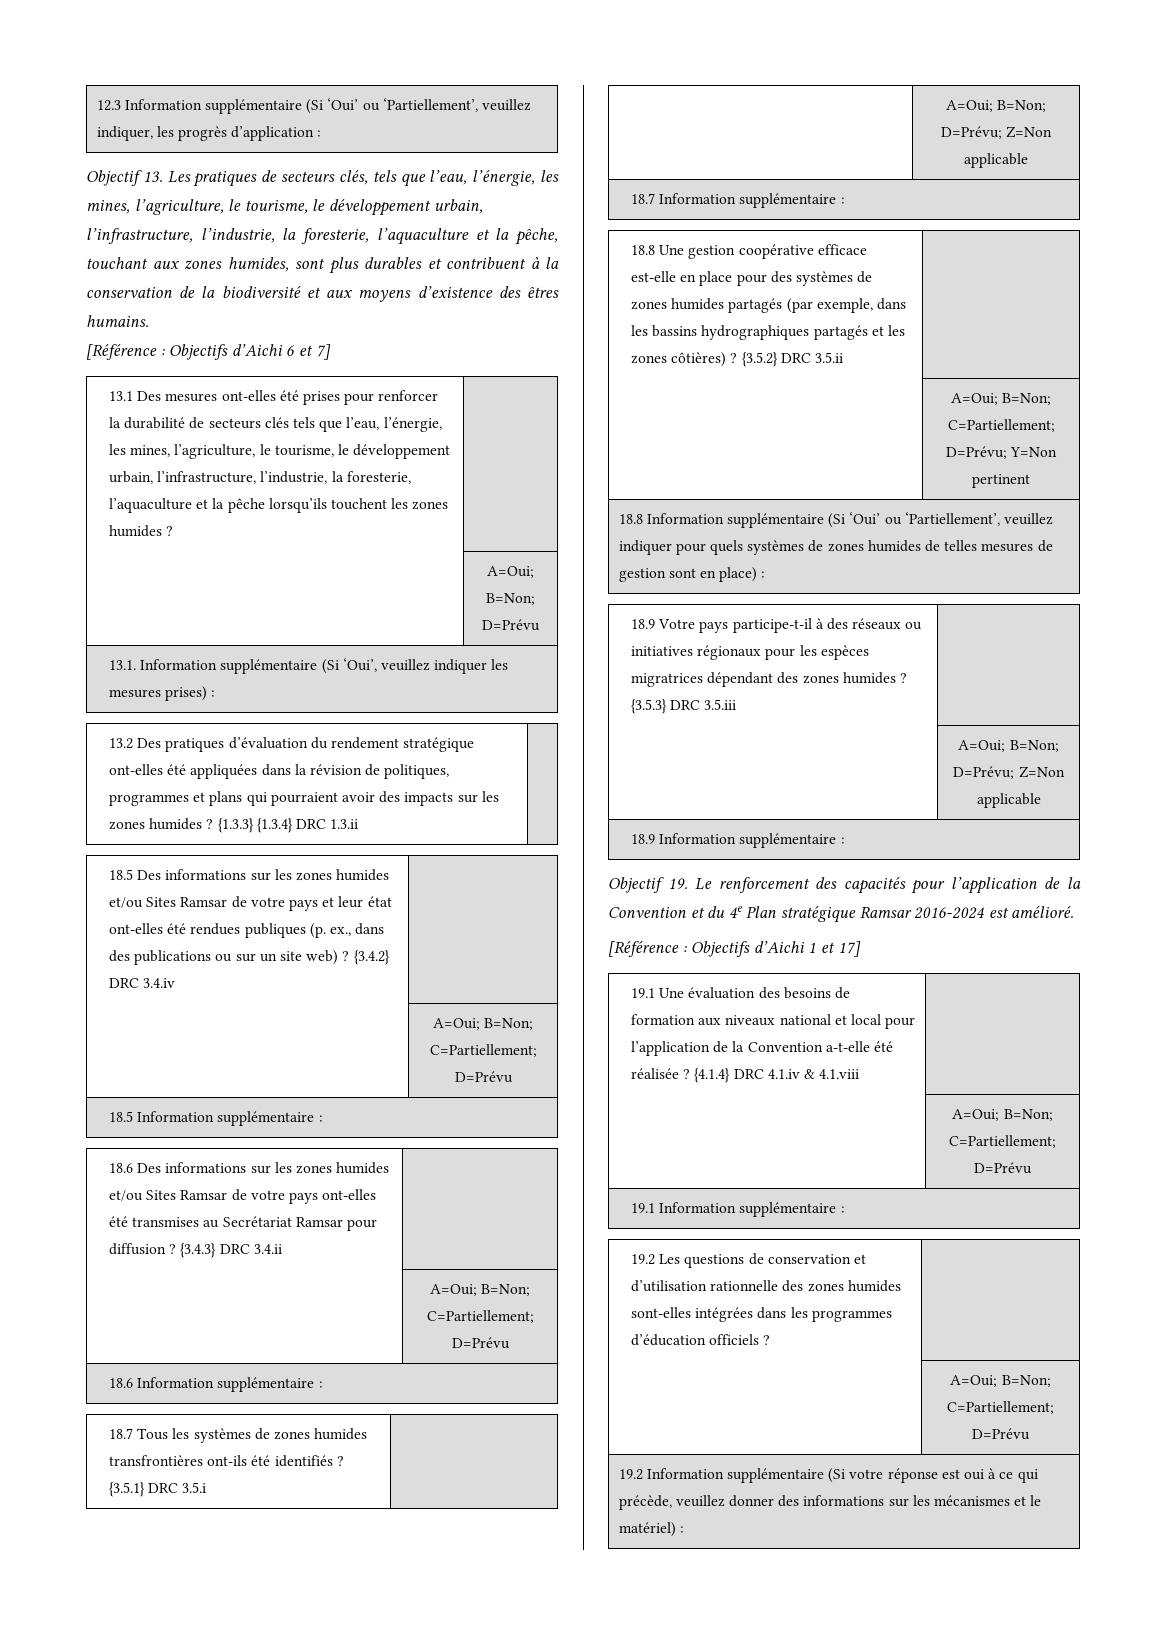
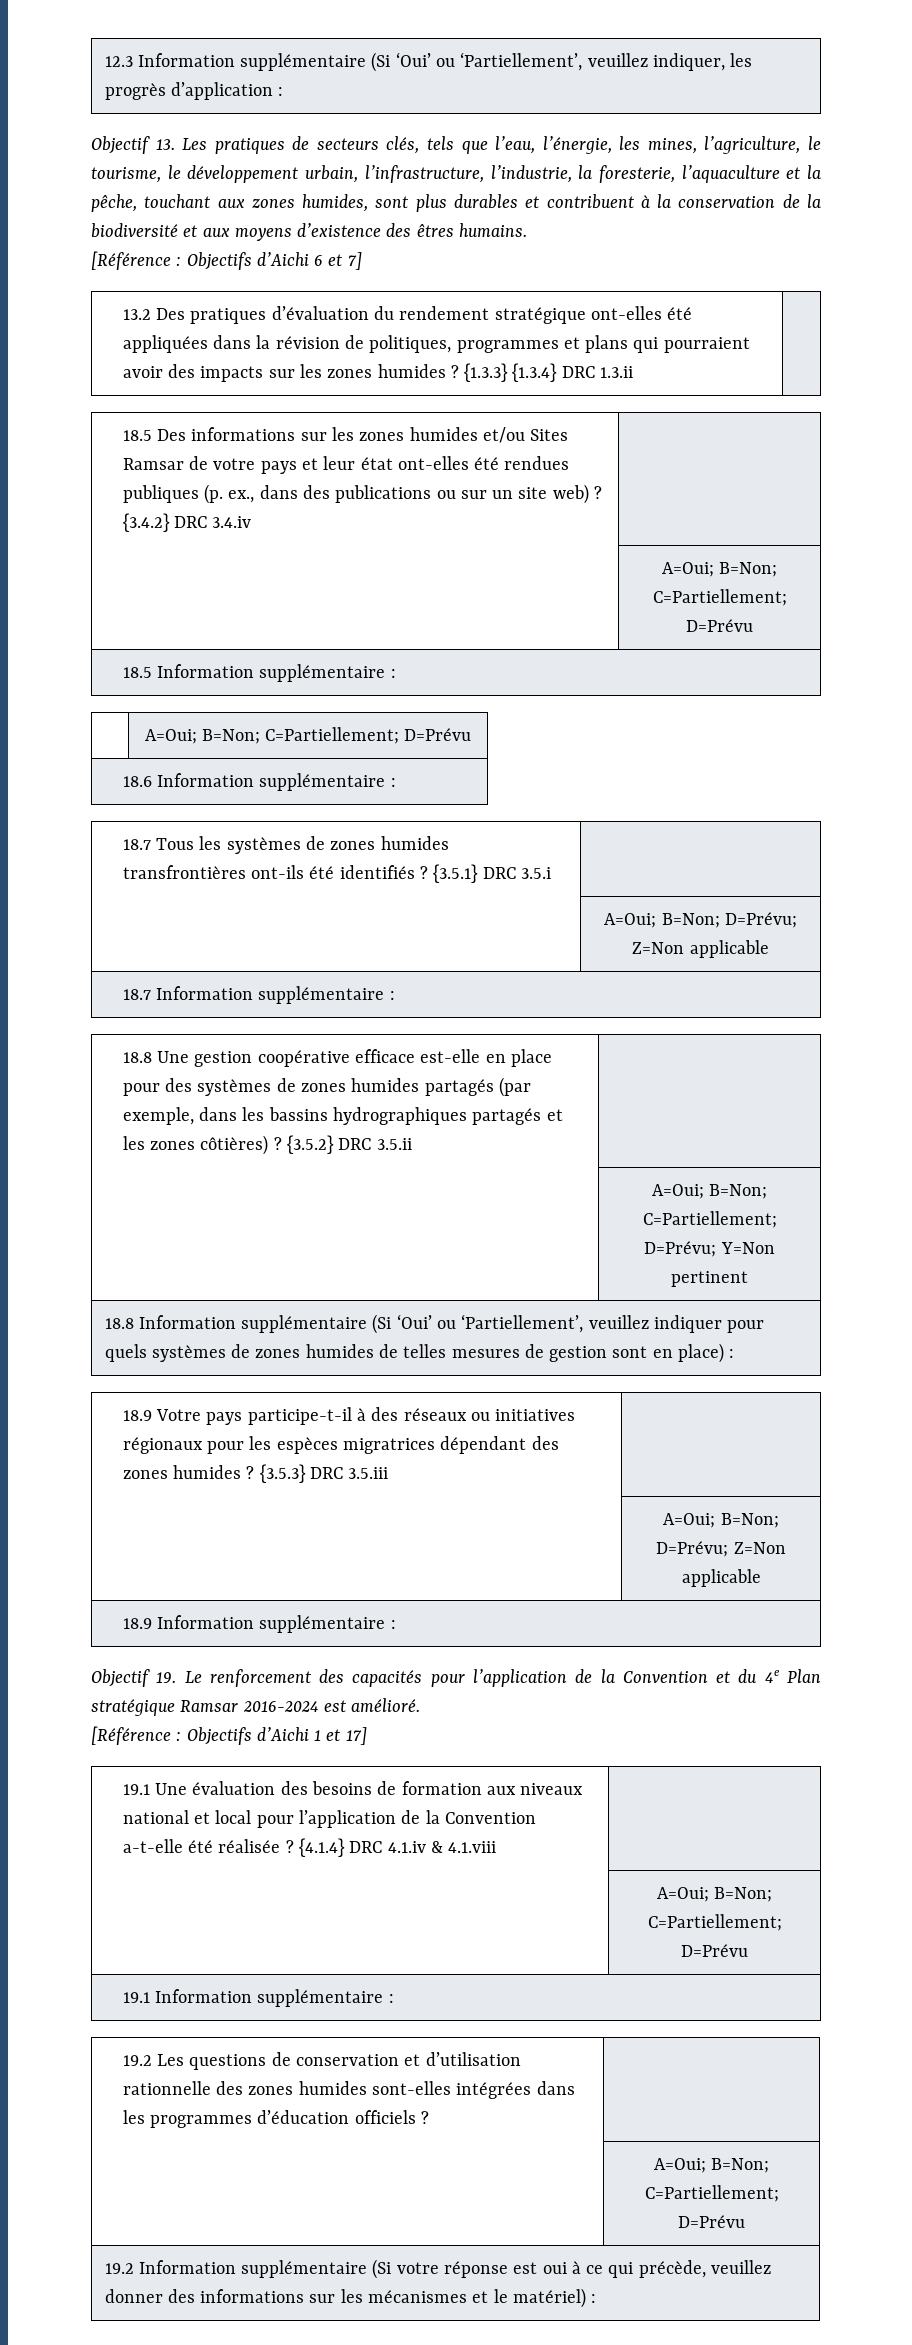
[109,390,439,405] [109,417,442,432] [109,444,451,459] [109,471,411,484] [109,498,449,513] [109,525,174,537] [487,566,534,578] [486,593,535,605] [482,619,540,631] [109,658,509,674] [109,686,216,701] // 13.1 Des mesures ont-elles été prises pour renforcer la durabilité de secteurs clés tels que l’eau, l’énergie, les mines, l’agriculture, le tourisme, le développement urbain, l’infrastructure, l’industrie, la foresterie, l’aquaculture et la pêche lorsqu’ils touchent les zones humides ? | // | A=Oui; B=Non; D=Prévu // 13.1. Information supplémentaire (Si ‘Oui’, veuillez indiquer les mesures prises) : -> (362, 261) none
[109,1162,390,1174] [109,1189,377,1204] [109,1216,377,1231] [109,1243,282,1258] // 18.6 Des informations sur les zones humides et/ou Sites Ramsar de votre pays ont-elles été transmises au Secrétariat Ramsar pour diffusion ? {3.4.3} DRC 3.4.ii | -> (396, 673) none

